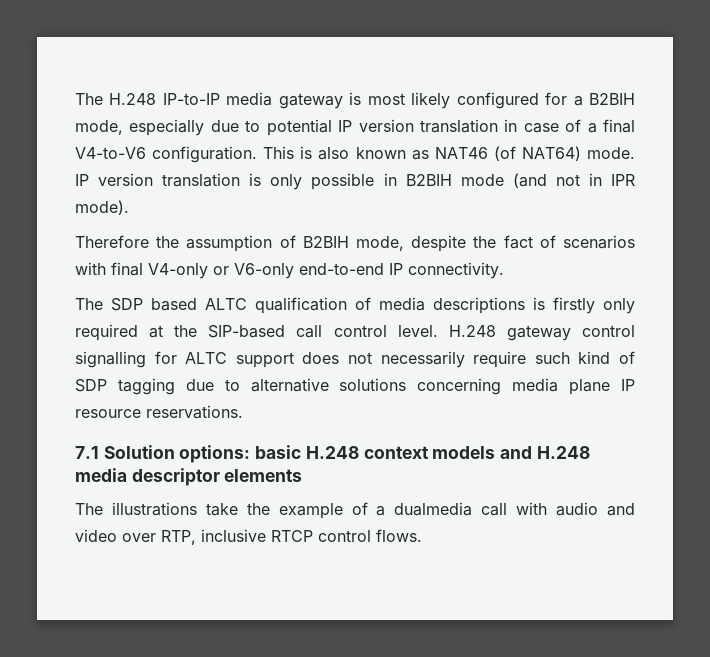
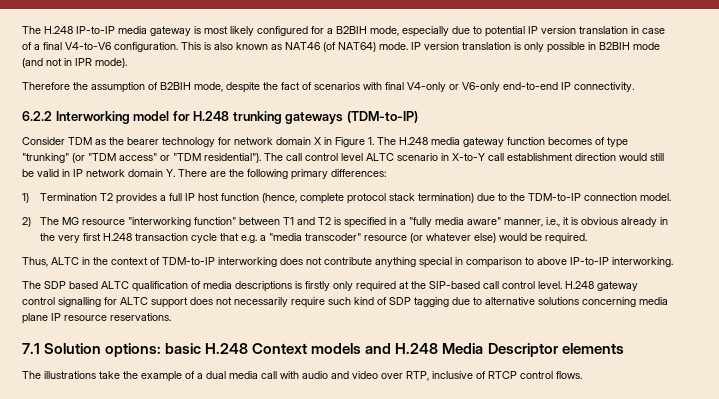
(504, 270) none -> [22,111,418,124] [22,137,628,148] [22,153,664,163] [22,169,386,180] [22,193,671,204] [22,217,668,228] [39,233,587,244] [22,257,673,268] // 6.2.2 Interworking model for H.248 trunking gateways (TDM-to-IP) // Consider TDM as the bearer technology for network domain X in Figure 1. The H.248 media gateway function becomes of type "trunking" (or "TDM access" or "TDM residential"). The call control level ALTC scenario in X-to-Y call establishment direction would still be valid in IP network domain Y. There are the following primary differences: // 1) Termination T2 provides a full IP host function (hence, complete protocol stack termination) due to the TDM-to-IP connection model. // 2) The MG resource "interworking function" between T1 and T2 is specified in a "fully media aware" manner, i.e., it is obvious already in the very first H.248 transaction cycle that e.g. a "media transcoder" resource (or whatever else) would be required. // Thus, ALTC in the context of TDM-to-IP interworking does not contribute anything special in comparison to above IP-to-IP interworking.
[363,446,429,459] context -> [252,343,308,354] Context
[75,468,220,486] media descriptor -> [442,343,559,357] Media Descriptor
[394,502,473,516] dualmedia -> [206,371,258,379] dual media
(266, 535) none -> [476,371,486,379] of

